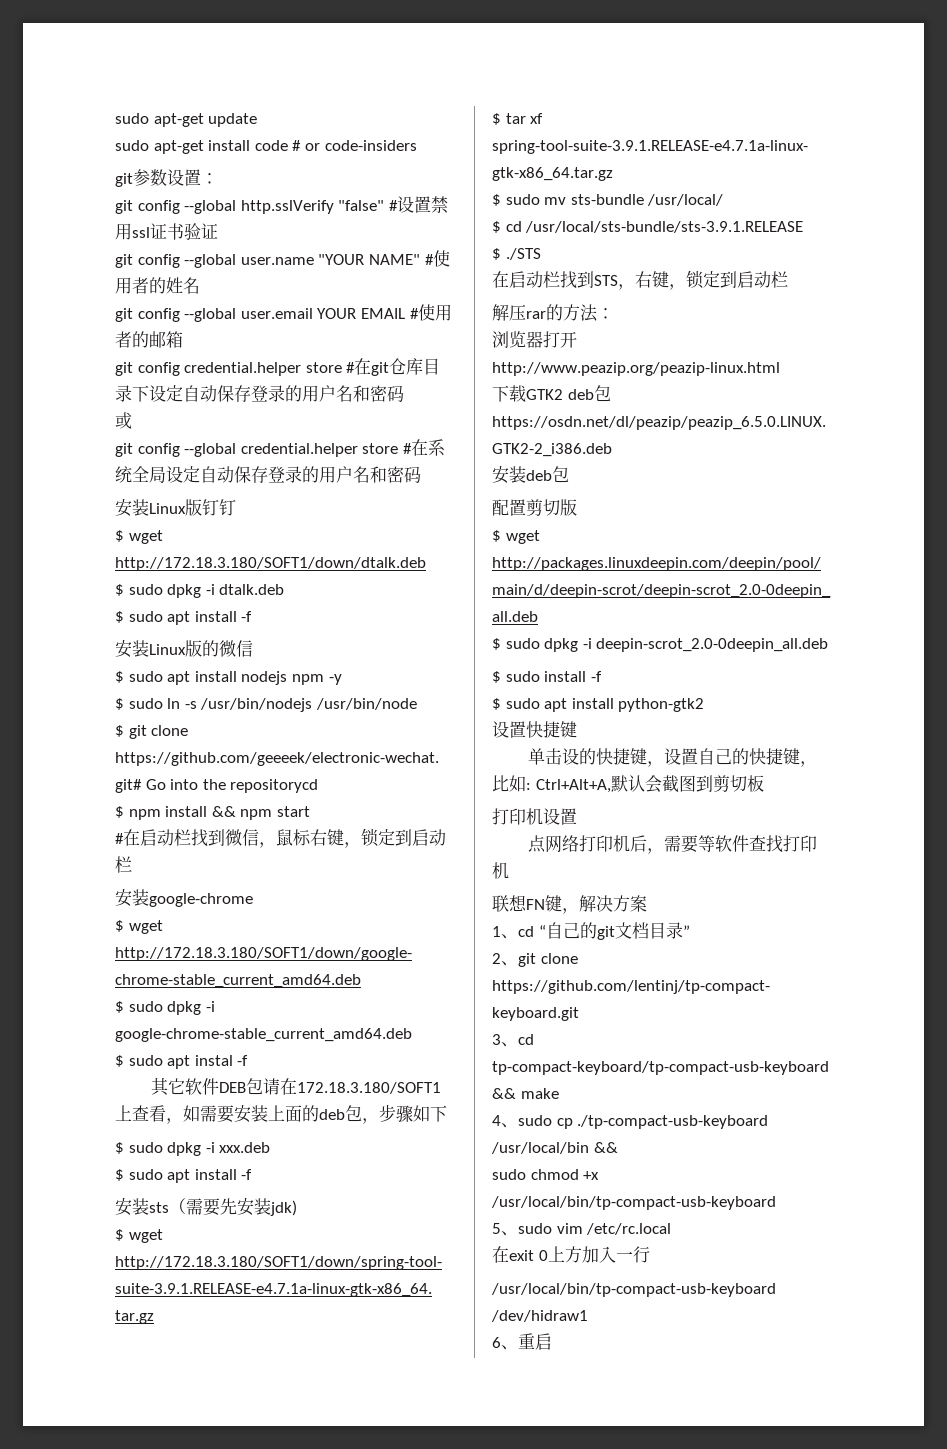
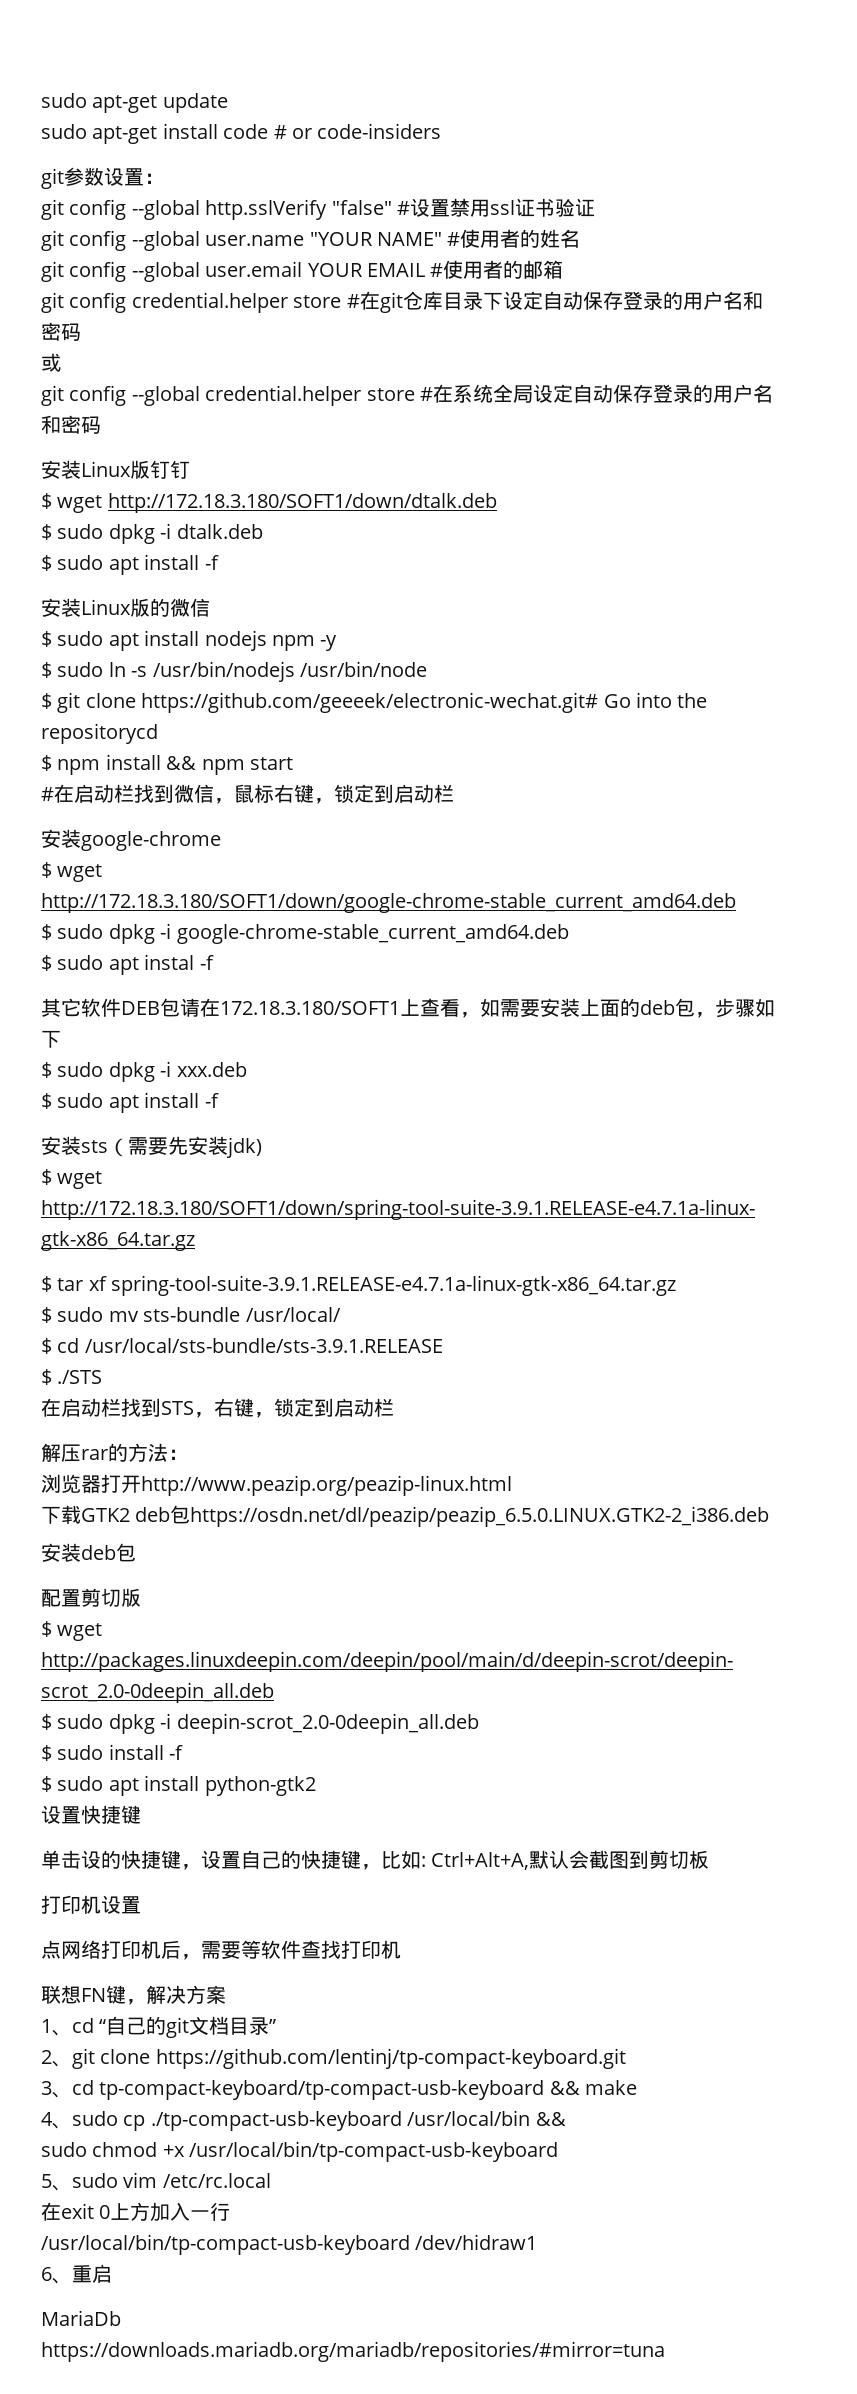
(552, 1341) none -> [41,2310,121,2326] [41,2341,665,2362] // MariaDb // https://downloads.mariadb.org/mariadb/repositories/#mirror=tuna

